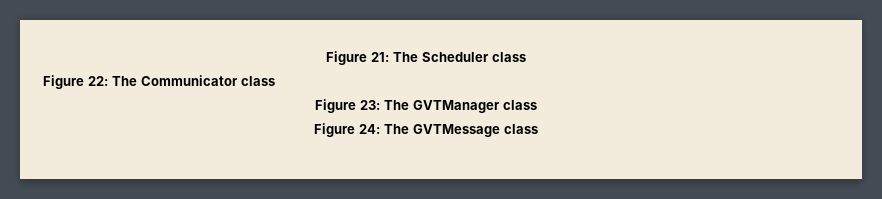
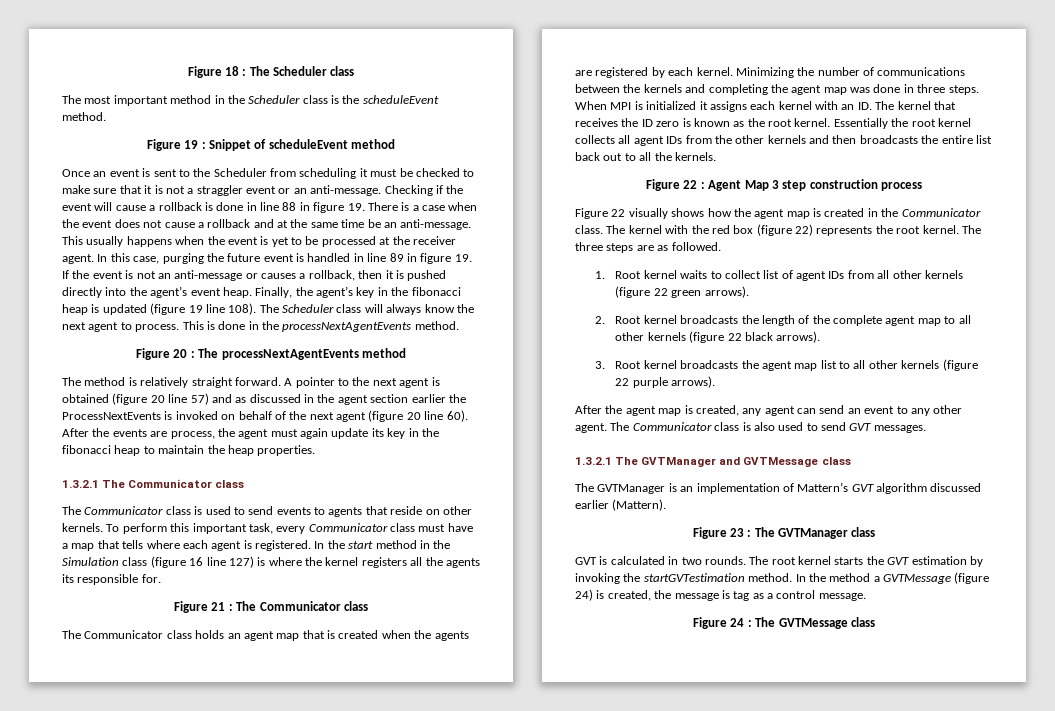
[325,51,389,65] Figure 21: -> [187,66,247,78] Figure 18 :
[43,75,275,89] [314,99,537,113] [313,123,380,137] Figure 22: The Communicator class // Figure 23: The GVTManager class // Figure 24: -> [62,95,439,106] [62,112,106,121] [146,139,396,151] [62,168,475,179] [62,185,464,196] [62,202,478,213] [62,219,472,230] [62,236,456,247] [62,253,472,264] [62,270,447,281] [62,286,461,298] [62,303,474,315] [62,321,459,332] [136,348,406,360] [62,377,440,388] [62,393,466,405] [62,410,468,422] [62,428,439,439] [62,445,316,456] [62,479,245,488] [62,506,472,517] [62,523,473,534] [62,540,451,551] [62,556,480,568] [62,574,161,585] [174,601,368,613] [62,630,469,641] [575,67,966,78] [575,84,979,95] [575,101,956,112] [575,118,971,129] [575,135,992,146] [575,152,716,161] [646,179,922,191] [575,208,981,219] [575,224,981,236] [575,242,721,253] [595,270,963,281] [615,286,749,298] [595,315,971,326] [615,331,821,343] [595,359,978,371] [615,376,716,388] [575,405,963,416] [575,422,926,433] [575,457,851,467] [575,482,982,494] [575,499,667,511] [692,527,876,539] [575,556,983,567] [575,572,990,584] [575,589,866,601] [693,617,752,629] The most important method in the Scheduler class is the scheduleEvent method. // Figure 19 : Snippet of scheduleEvent method // Once an event is sent to the Scheduler from scheduling it must be checked to make sure that it is not a straggler event or an anti-message. Checking if the event will cause a rollback is done in line 88 in figure 19. There is a case when the event does not cause a rollback and at the same time be an anti-message. This usually happens when the event is yet to be processed at the receiver agent. In this case, purging the future event is handled in line 89 in figure 19. If the event is not an anti-message or causes a rollback, then it is pushed directly into the agent’s event heap. Finally, the agent’s key in the fibonacci heap is updated (figure 19 line 108). The Scheduler class will always know the next agent to process. This is done in the processNextAgentEvents method. // Figure 20 : The processNextAgentEvents method // The method is relatively straight forward. A pointer to the next agent is obtained (figure 20 line 57) and as discussed in the agent section earlier the ProcessNextEvents is invoked on behalf of the next agent (figure 20 line 60). After the events are process, the agent must again update its key in the fibonacci heap to maintain the heap properties. // 1.3.2.1 The Communicator class // The Communicator class is used to send events to agents that reside on other kernels. To perform this important task, every Communicator class must have a map that tells where each agent is registered. In the start method in the Simulation class (figure 16 line 127) is where the kernel registers all the agents its responsible for. // Figure 21 : The Communicator class // The Communicator class holds an agent map that is created when the agents are registered by each kernel. Minimizing the number of communications between the kernels and completing the agent map was done in three steps. When MPI is initialized it assigns each kernel with an ID. The kernel that receives the ID zero is known as the root kernel. Essentially the root kernel collects all agent IDs from the other kernels and then broadcasts the entire list back out to all the kernels. // Figure 22 : Agent Map 3 step construction process // Figure 22 visually shows how the agent map is created in the Communicator class. The kernel with the red box (figure 22) represents the root kernel. The three steps are as followed. // 1. Root kernel waits to collect list of agent IDs from all other kernels (figure 22 green arrows). // 2. Root kernel broadcasts the length of the complete agent map to all other kernels (figure 22 black arrows). // 3. Root kernel broadcasts the agent map list to all other kernels (figure 22 purple arrows). // After the agent map is created, any agent can send an event to any other agent. The Communicator class is also used to send GVT messages. // 1.3.2.1 The GVTManager and GVTMessage class // The GVTManager is an implementation of Mattern’s GVT algorithm discussed earlier (Mattern). // Figure 23 : The GVTManager class // GVT is calculated in two rounds. The root kernel starts the GVT estimation by invoking the startGVTestimation method. In the method a GVTMessage (figure 24) is created, the message is tag as a control message. // Figure 24 :

